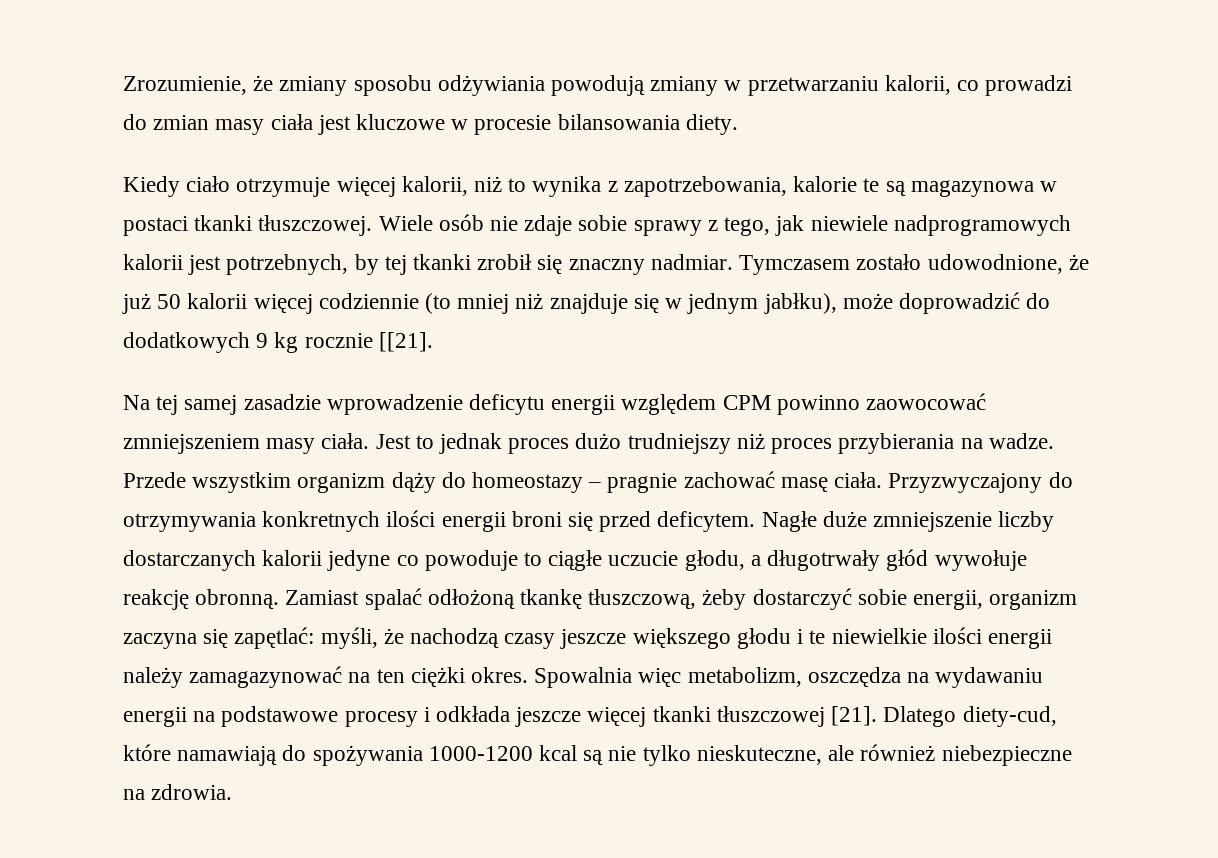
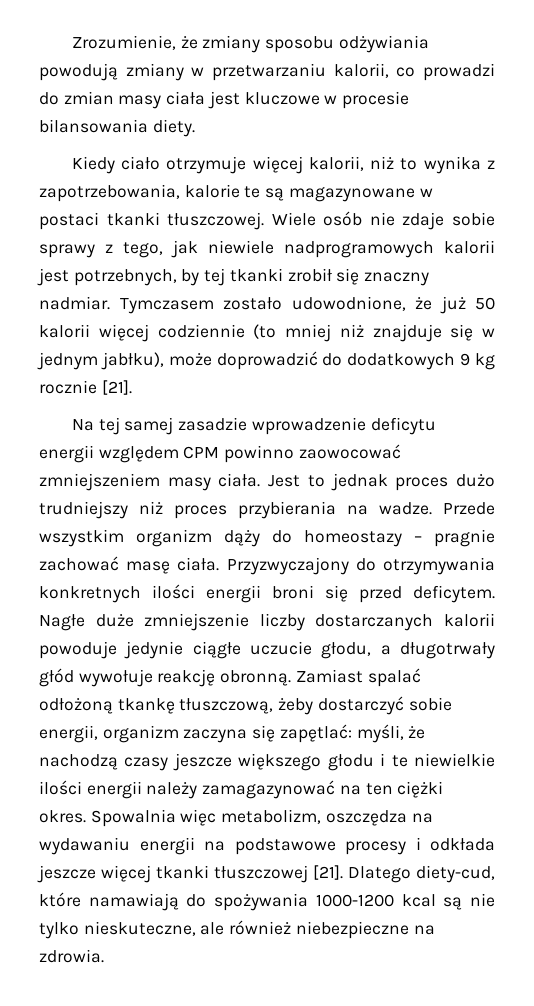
[910,180,1034,197] magazynowa -> [288,187,415,202] magazynowane
[378,332,433,352] [[21]. -> [101,380,132,395] [21].
[327,550,543,571] jedyne co powoduje to -> [39,641,184,659] powoduje jedynie

